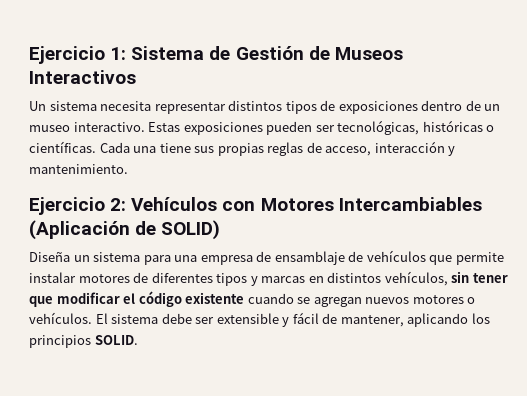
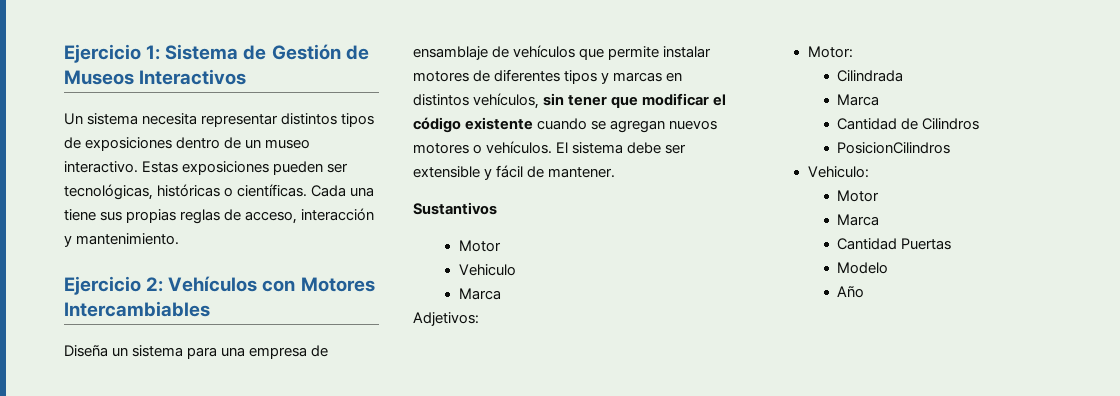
[29,220,221,240] (Aplicación de SOLID) -> (210, 309) none
[340,313,490,327] [29,335,138,348] mantener, aplicando los principios SOLID. -> [548,167,616,178] [413,202,497,215] [458,240,501,252] [458,264,516,276] [458,288,501,300] [413,312,479,326] [807,46,853,58] [837,70,904,82] [837,94,880,106] [837,118,980,130] [837,142,951,154] [807,166,869,178] [837,190,880,202] [837,214,880,226] [837,238,952,250] [837,262,889,274] [837,286,865,298] mantener. // Sustantivos // Motor // Vehiculo // Marca // Adjetivos: // Motor: // Cilindrada // Marca // Cantidad de Cilindros // PosicionCilindros // Vehiculo: // Motor // Marca // Cantidad Puertas // Modelo // Año

